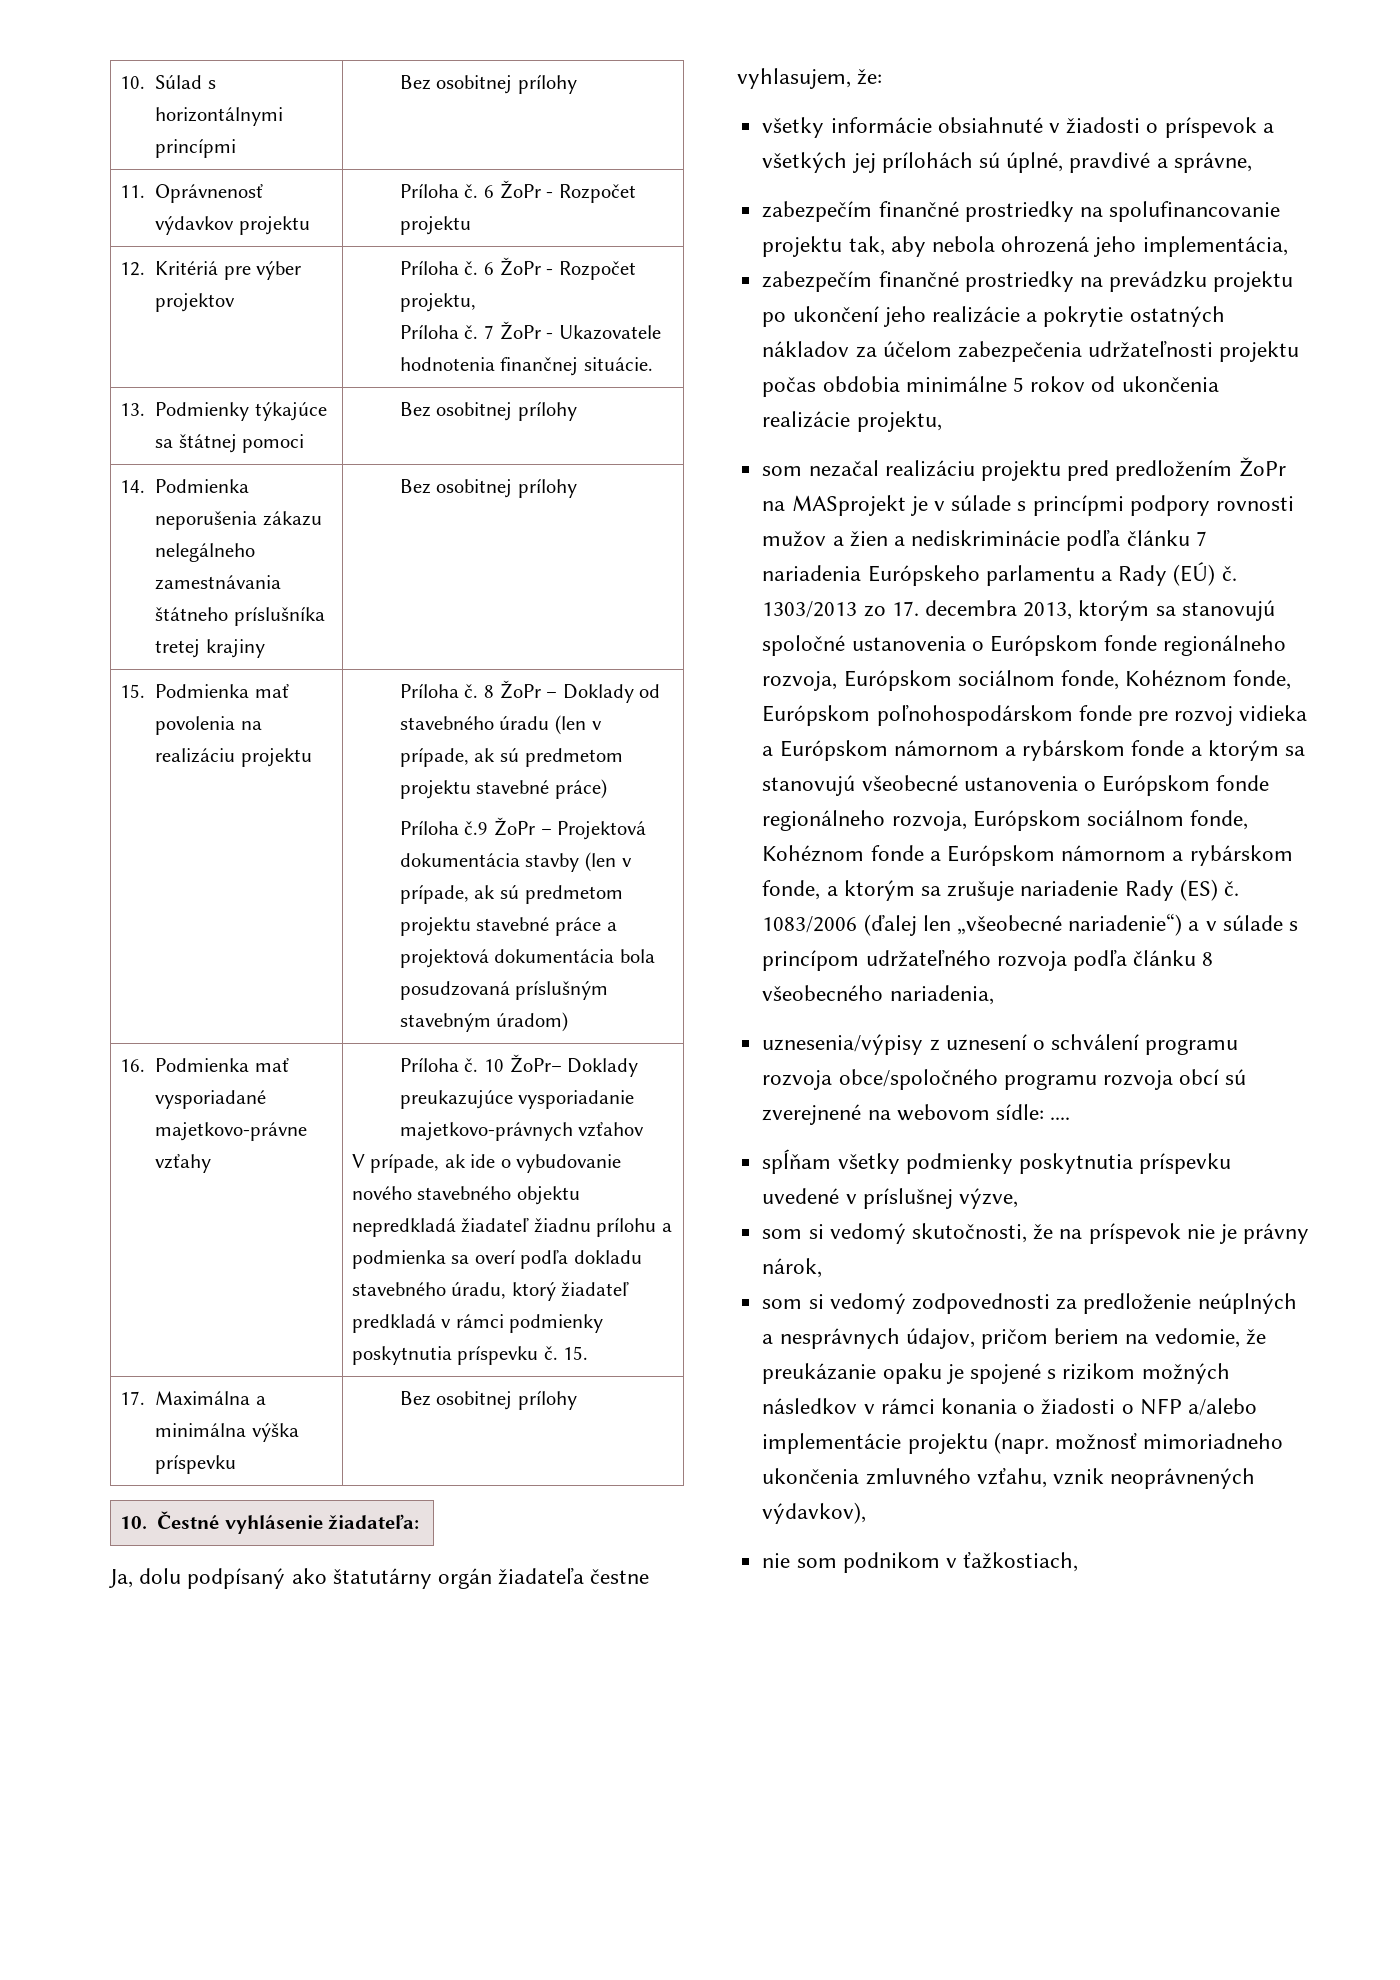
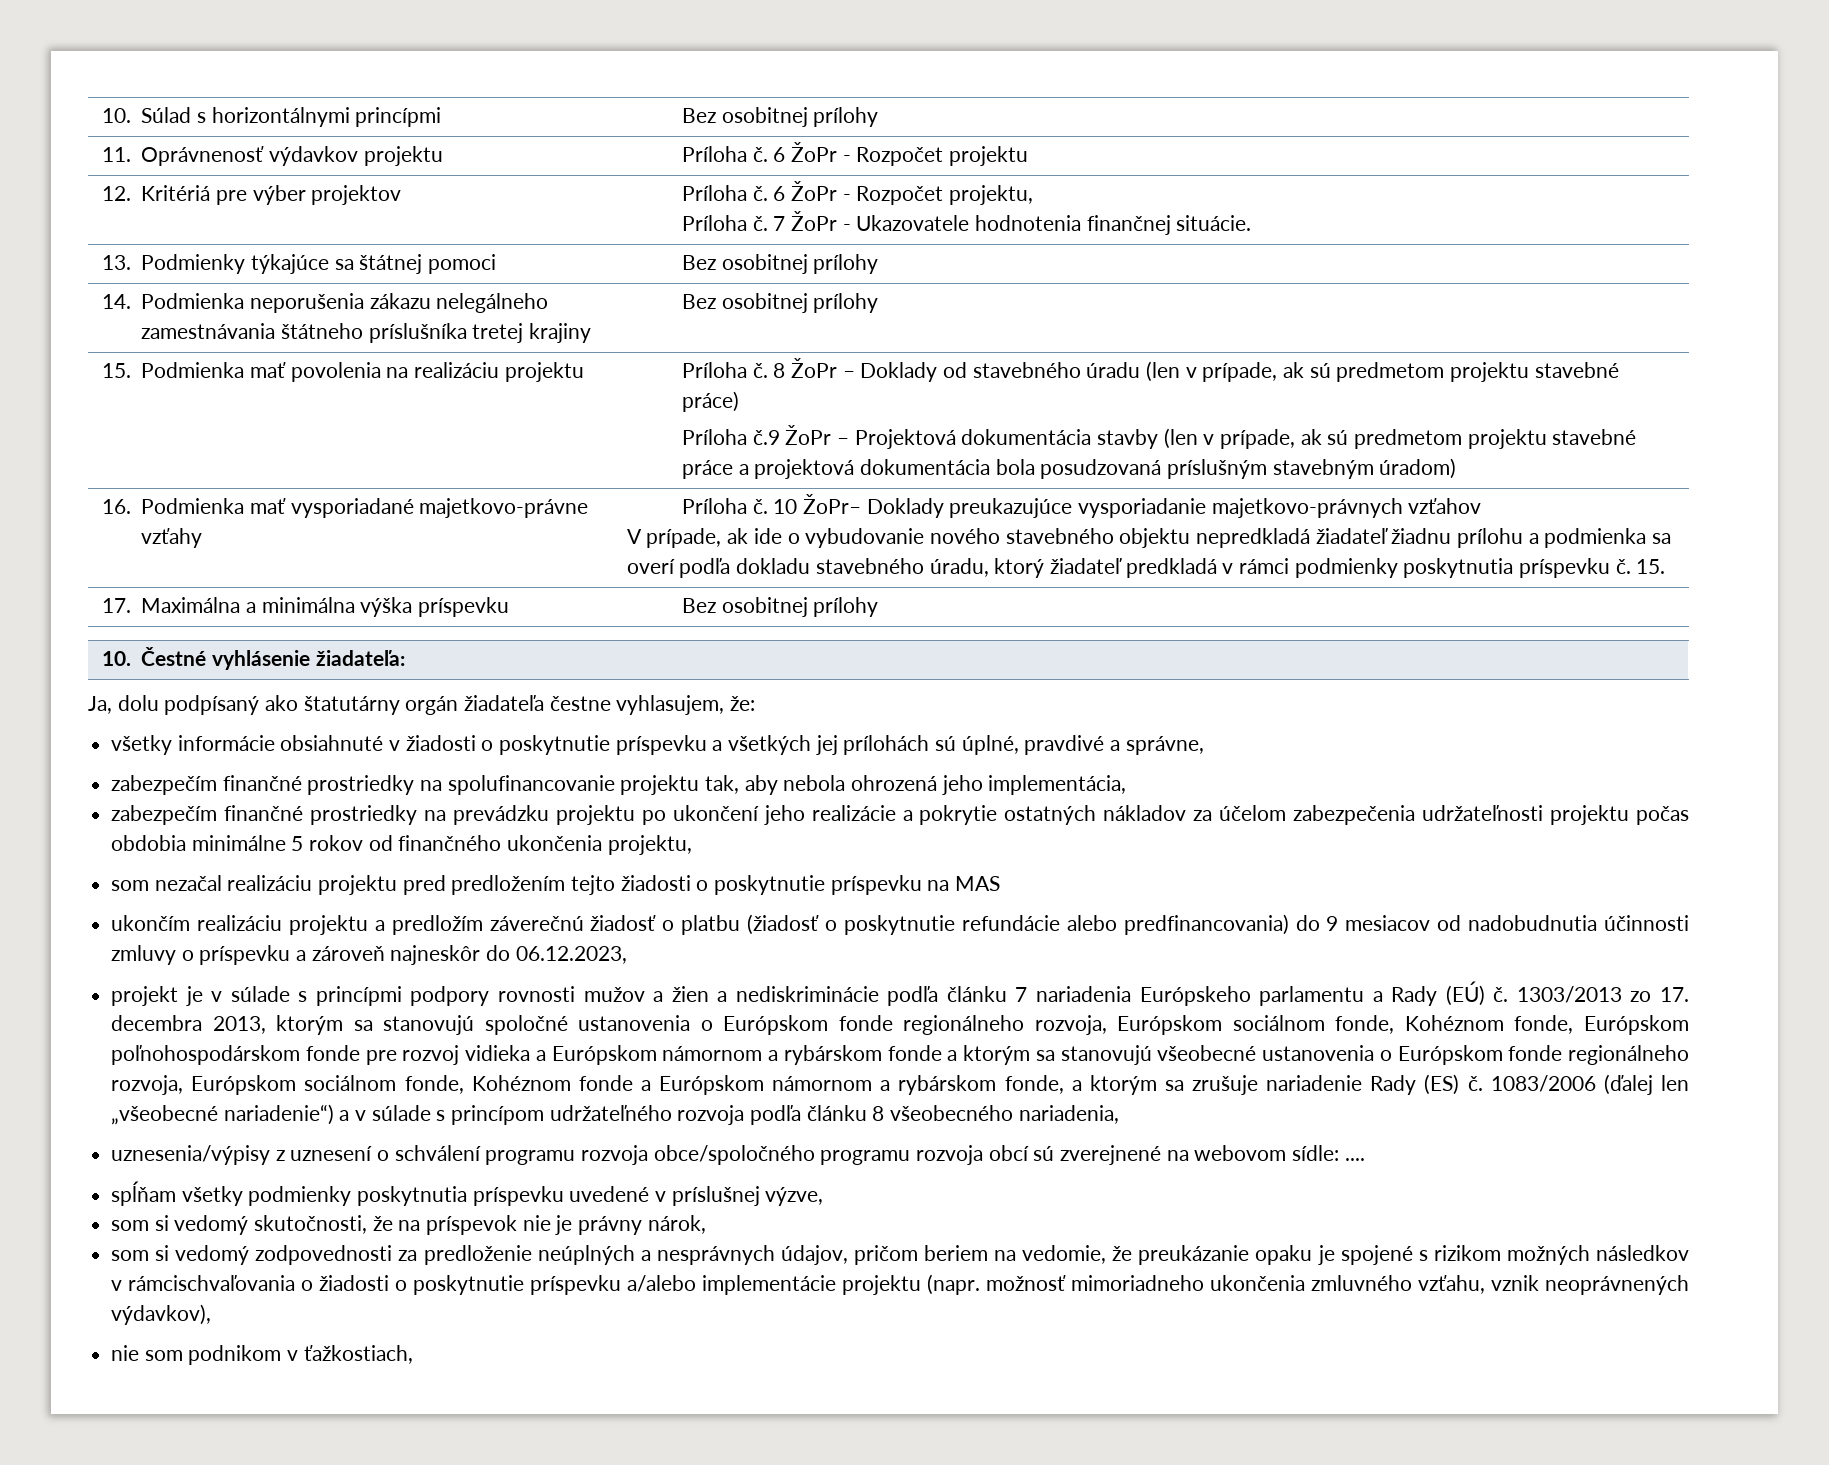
[1164,117,1257,138] príspevok -> [499,735,707,755] poskytnutie príspevku
[1121,376,1219,392] [762,411,851,428] ukončenia realizácie -> [398,835,603,851] finančného ukončenia
[1238,457,1286,477] [762,495,906,516] ŽoPr na MASprojekt -> [571,875,1001,895] [111,914,1689,935] [111,945,627,965] [111,986,179,1006] tejto žiadosti o poskytnutie príspevku na MAS // ukončím realizáciu projektu a predložím záverečnú žiadosť o platbu (žiadosť o poskytnutie refundácie alebo predfinancovania) do 9 mesiacov od nadobudnutia účinnosti zmluvy o príspevku a zároveň najneskôr do 06.12.2023, // projekt
[880,1398,1017,1414] rámci konania -> [128,1275,296,1291] rámcischvaľovania
[1139,1398,1182,1415] NFP -> [413,1275,622,1295] poskytnutie príspevku

